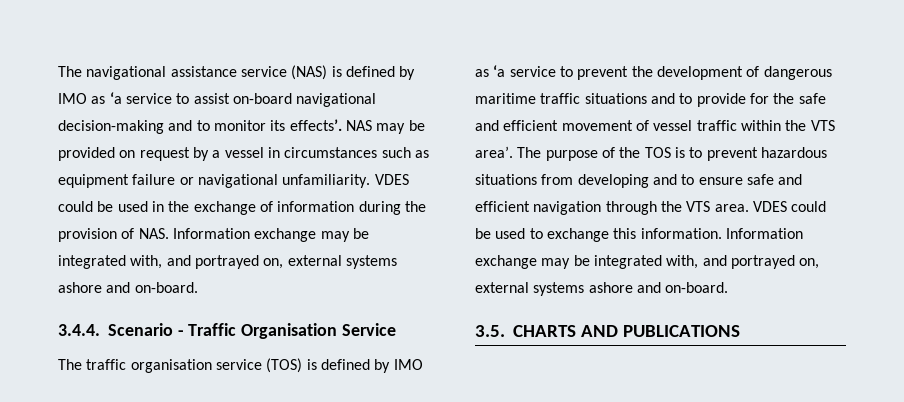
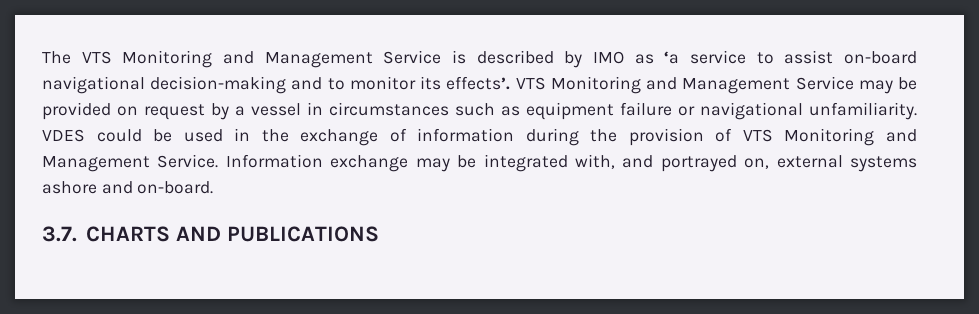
[58,65,395,80] The navigational assistance service (NAS) is defined -> [42,50,554,68] The VTS Monitoring and Management Service is described
[345,120,372,131] NAS -> [515,76,854,94] VTS Monitoring and Management Service
[138,228,369,242] [58,255,397,269] [58,282,198,293] [58,323,396,339] [58,358,423,373] [475,65,832,80] [475,93,826,107] [475,120,835,131] [475,146,827,161] [475,174,803,188] [475,201,827,215] [475,228,722,242] NAS. Information exchange may be integrated with, and portrayed on, external systems ashore and on-board. // 3.4.4. Scenario - Traffic Organisation Service // The traffic organisation service (TOS) is defined by IMO as ‘a service to prevent the development of dangerous maritime traffic situations and to provide for the safe and efficient movement of vessel traffic within the VTS area’. The purpose of the TOS is to prevent hazardous situations from developing and to ensure safe and efficient navigation through the VTS area. VDES could be used to exchange this information. -> [742,128,917,146] [42,154,219,172] VTS Monitoring and Management Service.
[475,325,505,337] 3.5. -> [42,226,77,242] 3.7.

